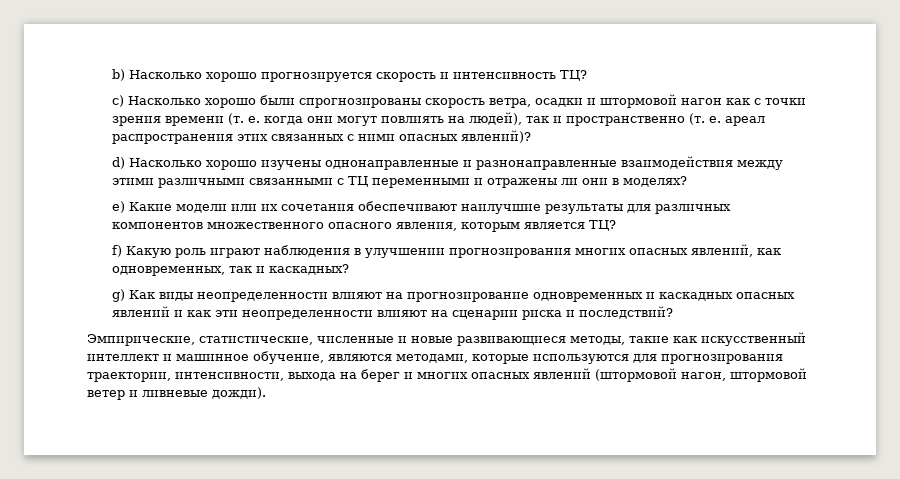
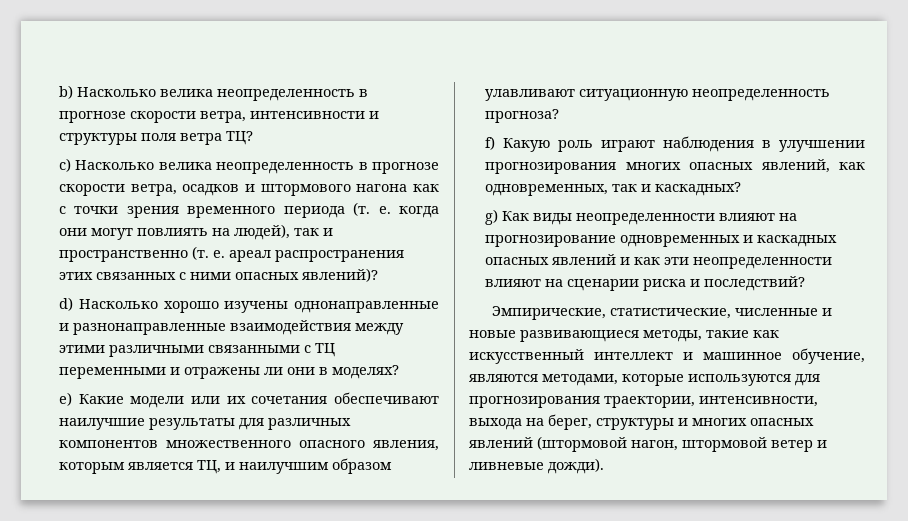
[205,70,587,82] [111,94,722,108] хорошо прогнозируется скорость и интенсивность ТЦ? // c) Насколько хорошо были спрогнозированы скорость ветра, осадки и штормовой нагон -> [160,89,369,101] [59,111,380,123] [59,131,254,145] [59,158,439,174] [59,184,408,196] велика неопределенность в прогнозе скорости ветра, интенсивности и структуры поля ветра ТЦ? // c) Насколько велика неопределенность в прогнозе скорости ветра, осадков и штормового нагона
[164,116,224,126] времени -> [187,206,345,218] временного периода
[588,220,616,231] ТЦ? -> [197,458,393,474] [485,89,831,101] [485,109,560,123] ТЦ, и наилучшим образом улавливают ситуационную неопределенность прогноза?
[361,369,400,382] берег -> [548,414,674,430] берег, структуры

